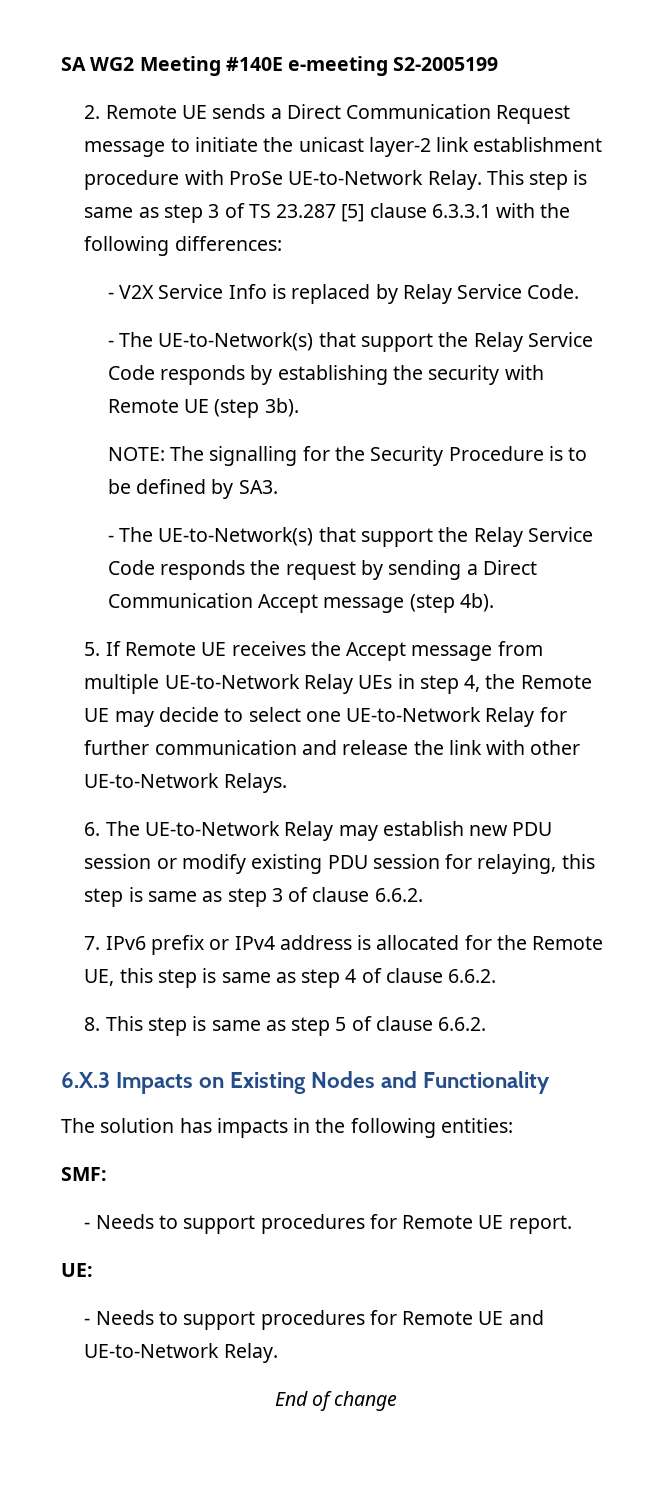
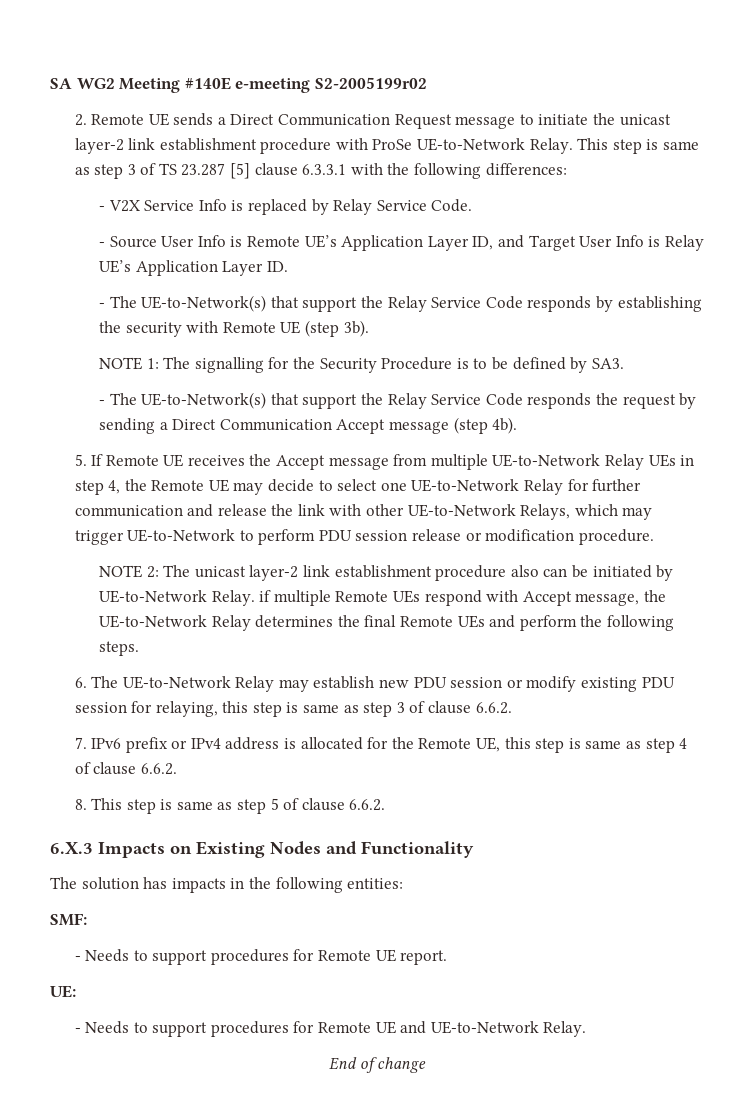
[393,57,499,71] S2-2005199 -> [314,77,427,89] S2-2005199r02
(580, 291) none -> [99,235,704,251] [99,260,288,276] // - Source User Info is Remote UE’s Application Layer ID, and Target User Info is Relay UE’s Application Layer ID.
[107,447,165,461] NOTE: -> [99,357,159,370] NOTE 1:
[223,773,287,793] Relays. -> [520,504,653,520] [74,529,654,545] [99,565,674,581] [99,590,666,606] [99,615,674,631] [99,641,140,656] Relays, which may trigger UE-to-Network to perform PDU session release or modification procedure. // NOTE 2: The unicast layer-2 link establishment procedure also can be initiated by UE-to-Network Relay. if multiple Remote UEs respond with Accept message, the UE-to-Network Relay determines the final Remote UEs and perform the following steps.

